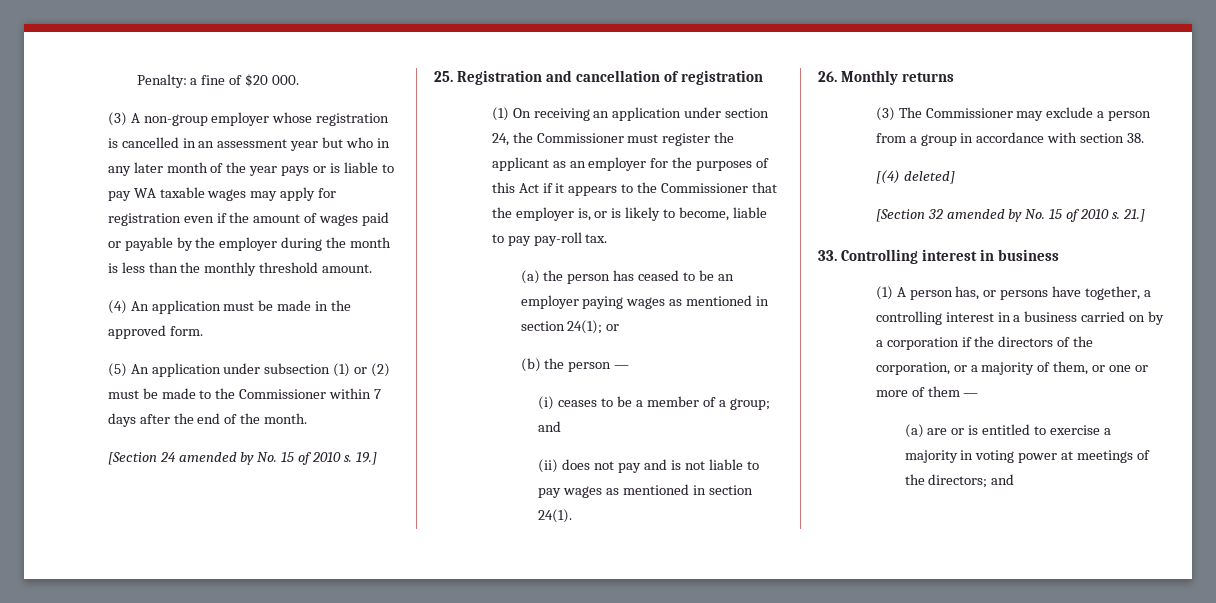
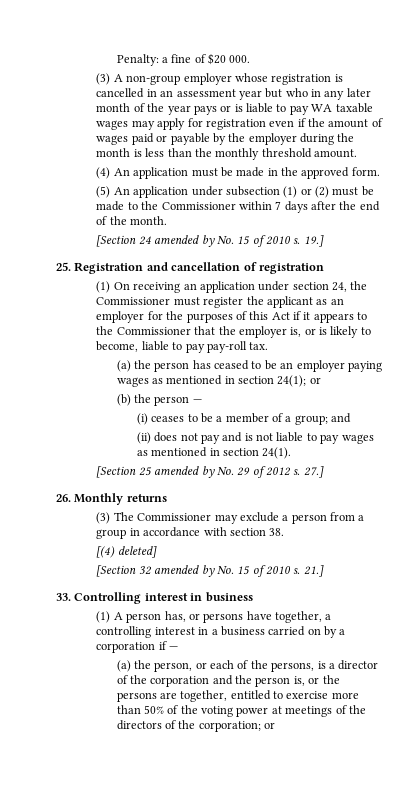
(573, 516) none -> [96,466,324,478] // [Section 25 amended by No. 29 of 2012 s. 27.]
[974,336,1094,347] [875,361,1149,375] [875,386,979,397] [904,424,1111,438] [904,450,974,463] the directors of the corporation, or a majority of them, or one or more of them — // (a) are or is entitled to exercise a majority in -> [169,646,179,650] [116,660,379,672] [116,675,340,687] [116,690,359,702] [116,705,198,714] — // (a) the person, or each of the persons, is a director of the corporation and the person is, or the persons are together, entitled to exercise more than 50% of the
[928,474,1015,488] directors; and -> [116,720,276,732] directors of the corporation; or

